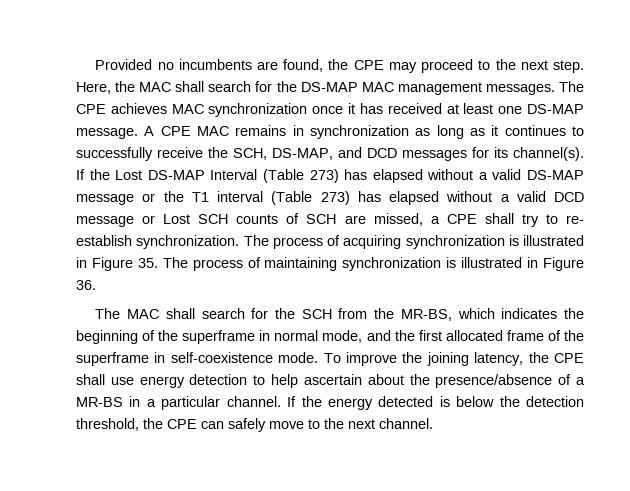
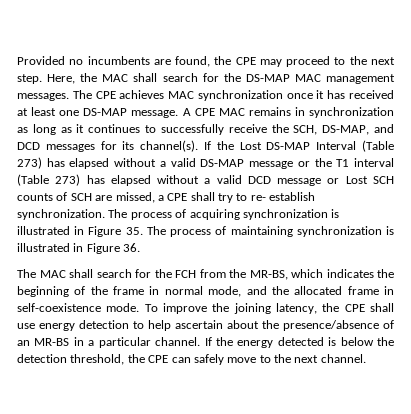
[301,309,332,319] SCH -> [175,270,196,278] FCH
[182,330,256,344] superframe -> [113,286,145,295] frame
[418,330,442,341] first -> (289, 290) none
[547,330,585,341] [76,352,149,366] of the superframe -> (379, 290) none
[576,377,585,385] a -> [17,340,30,346] an

